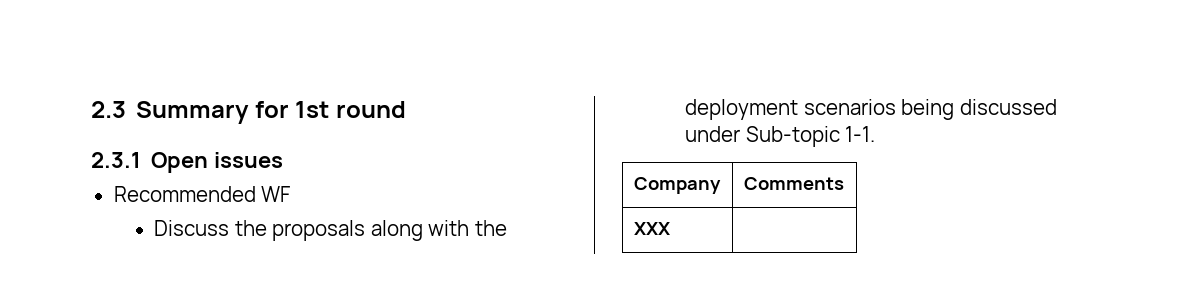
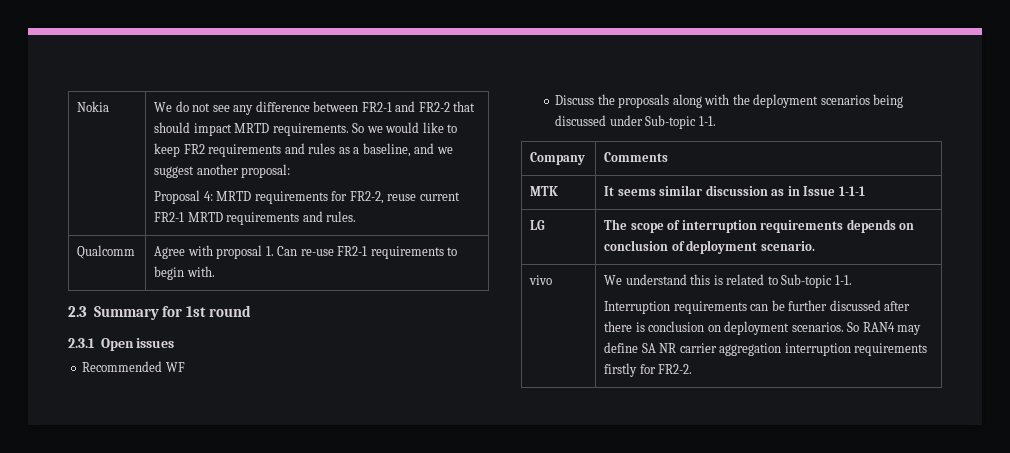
(91, 109) none -> [77,101,110,112] [154,101,476,115] [154,122,458,136] [154,143,453,157] [154,164,291,178] [154,190,460,204] [154,211,357,225] [77,245,136,259] [154,245,458,259] [154,266,215,280] Nokia | We do not see any difference between FR2-1 and FR2-2 that should impact MRTD requirements. So we would like to keep FR2 requirements and rules as a baseline, and we suggest another proposal: // Proposal 4: MRTD requirements for FR2-2, reuse current FR2-1 MRTD requirements and rules. // Qualcomm | Agree with proposal 1. Can re-use FR2-1 requirements to begin with. //
[633,222,670,235] XXX | -> [530,186,559,196] [604,185,865,196] [530,220,546,230] [604,219,915,233] [604,240,815,254] [529,275,553,285] [604,274,852,288] [604,300,911,314] [604,321,922,335] [604,342,928,356] [604,363,693,377] MTK | It seems similar discussion as in Issue 1-1-1 // LG | The scope of interruption requirements depends on conclusion of deployment scenario. // vivo | We understand this is related to Sub-topic 1-1. // Interruption requirements can be further discussed after there is conclusion on deployment scenarios. So RAN4 may define SA NR carrier aggregation interruption requirements firstly for FR2-2.

